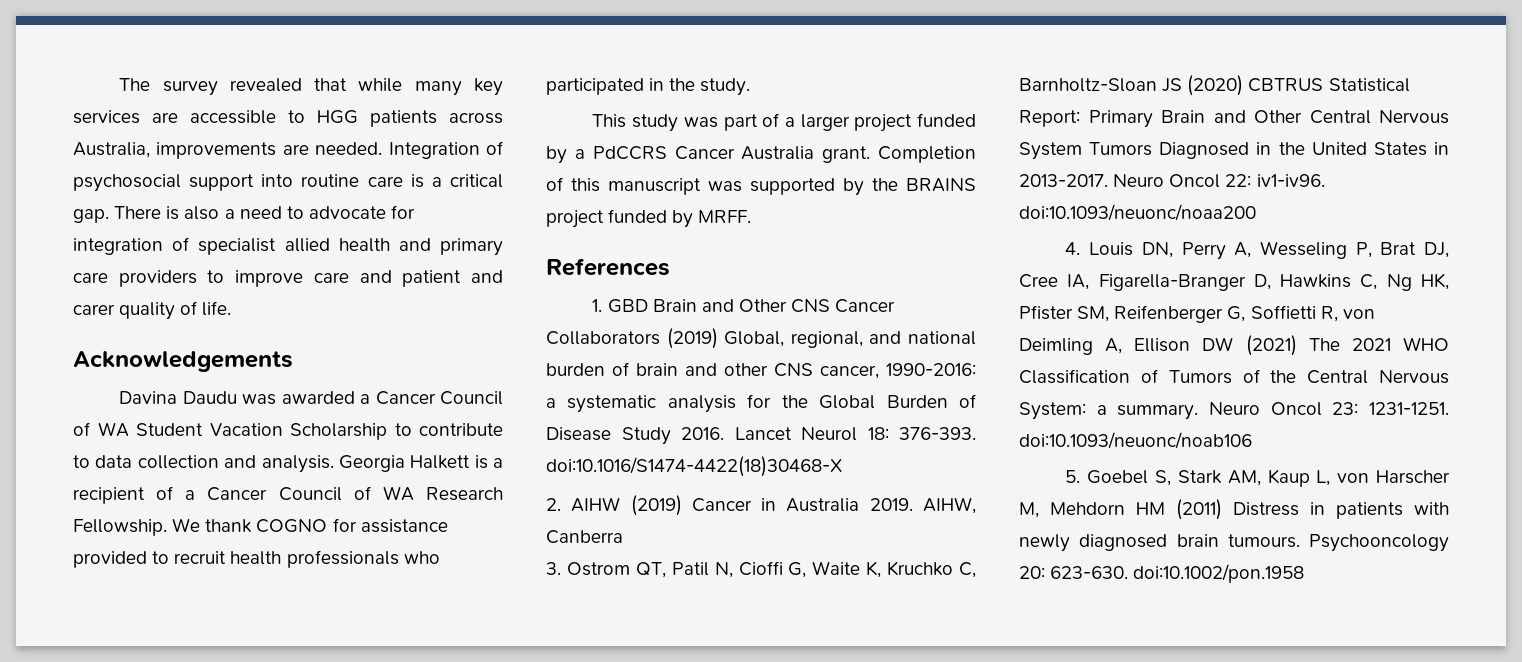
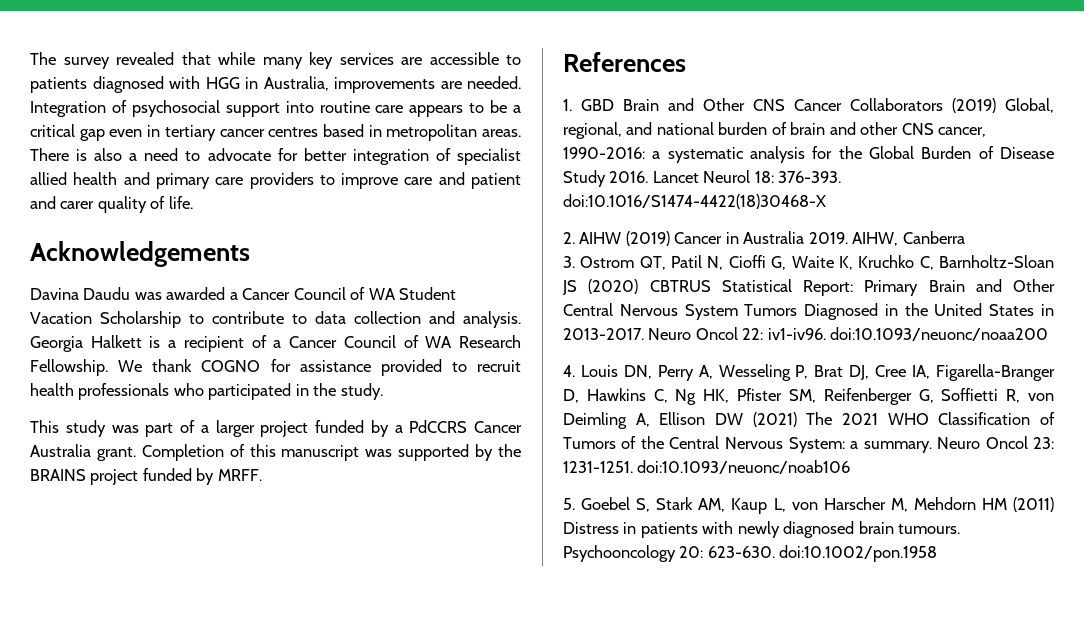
[317,110,503,127] HGG patients across -> [30,76,258,93] patients diagnosed with HGG in
[410,174,504,188] [73,209,109,223] is a critical gap. -> [409,100,521,117] [30,124,521,141] appears to be a critical gap even in tertiary cancer centres based in metropolitan areas.
(416, 212) none -> [303,148,347,161] better

